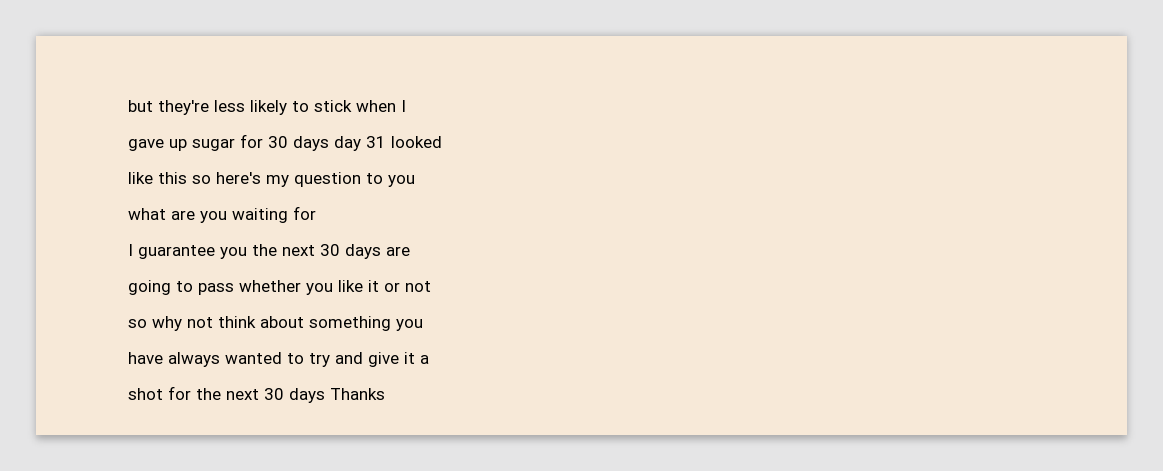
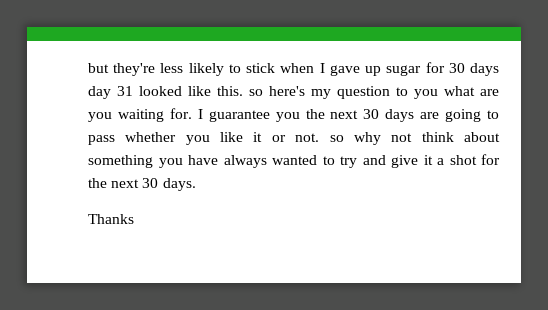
(406, 106) // -> (325, 68) none
[128,172,187,184] // like this -> [188,86,243,96] like this.
(415, 181) // -> (438, 94) none
[293,206,316,220] for // -> [169,108,192,119] for.
(410, 251) // -> (440, 115) none
[405,281,431,292] not // -> [295,133,320,142] not.
(423, 325) // -> (183, 163) none
(429, 359) // -> (444, 161) none
[289,388,325,403] days -> [162,178,196,191] days. //

